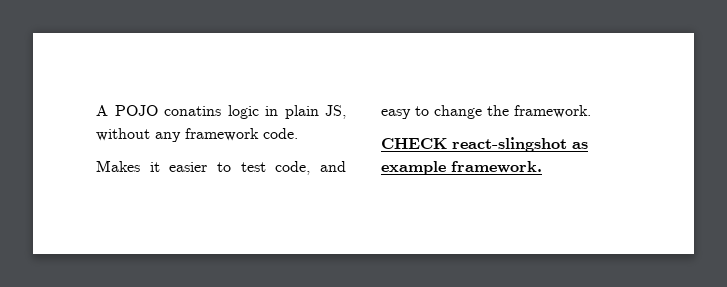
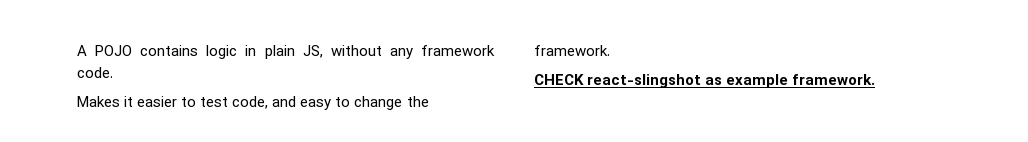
[164,106,221,116] conatins -> [140,45,199,56] contains

